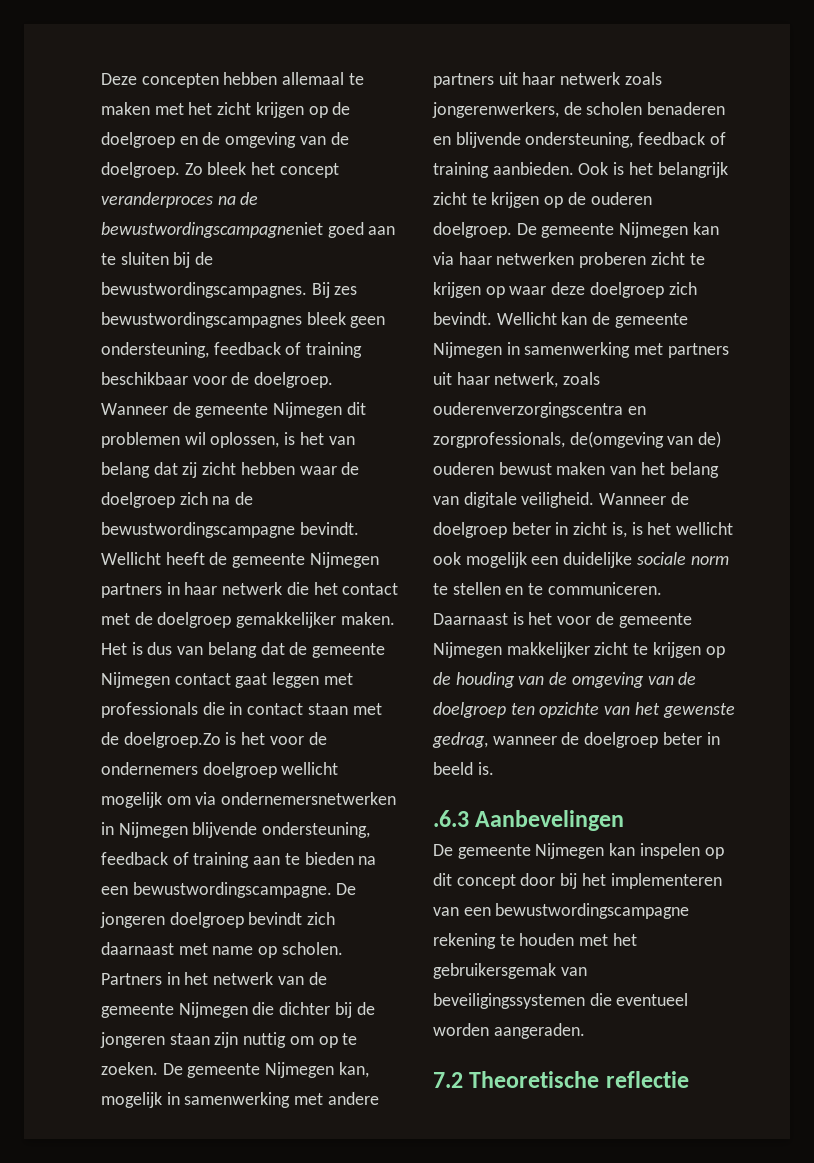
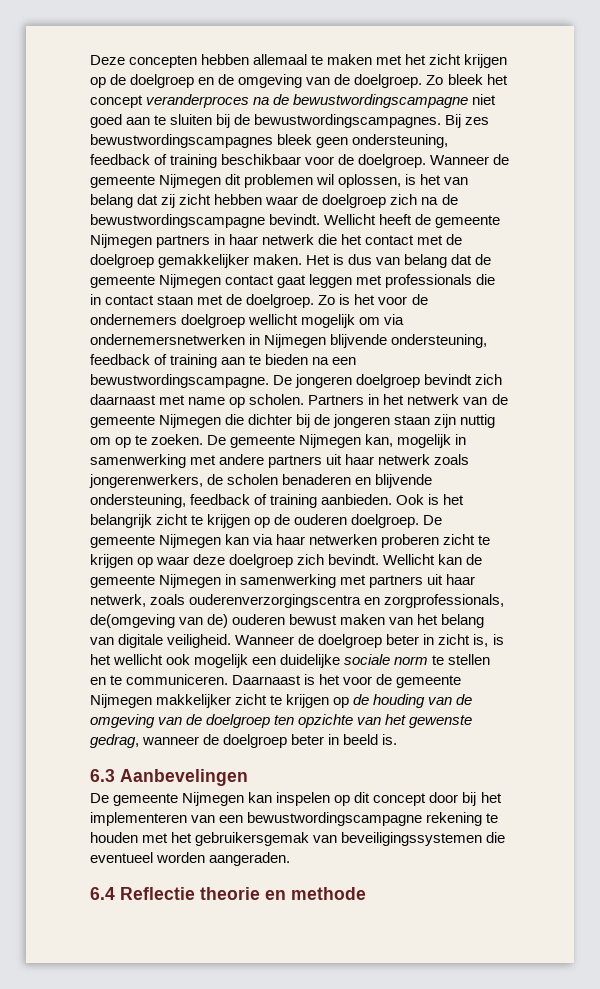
[101,222,323,238] bewustwordingscampagneniet -> [293,94,497,108] bewustwordingscampagne niet
[123,732,221,748] doelgroep.Zo -> [246,294,336,308] doelgroep. Zo
[433,810,469,827] .6.3 -> [90,769,115,782] 6.3
[433,1071,689,1088] 7.2 Theoretische reflectie -> [90,887,366,900] 6.4 Reflectie theorie en methode

